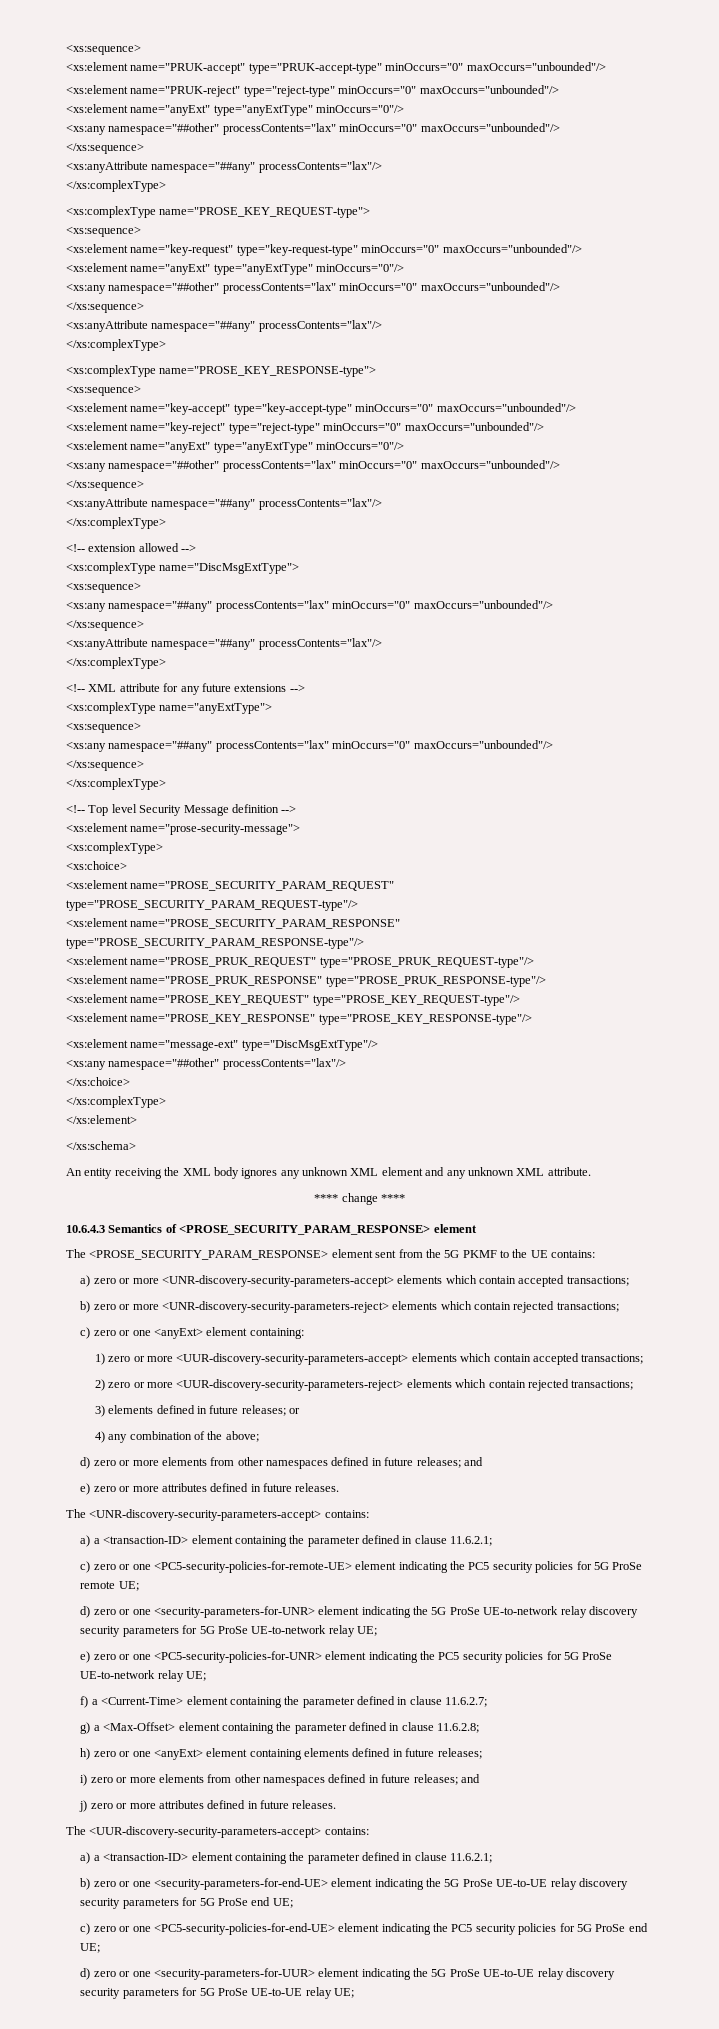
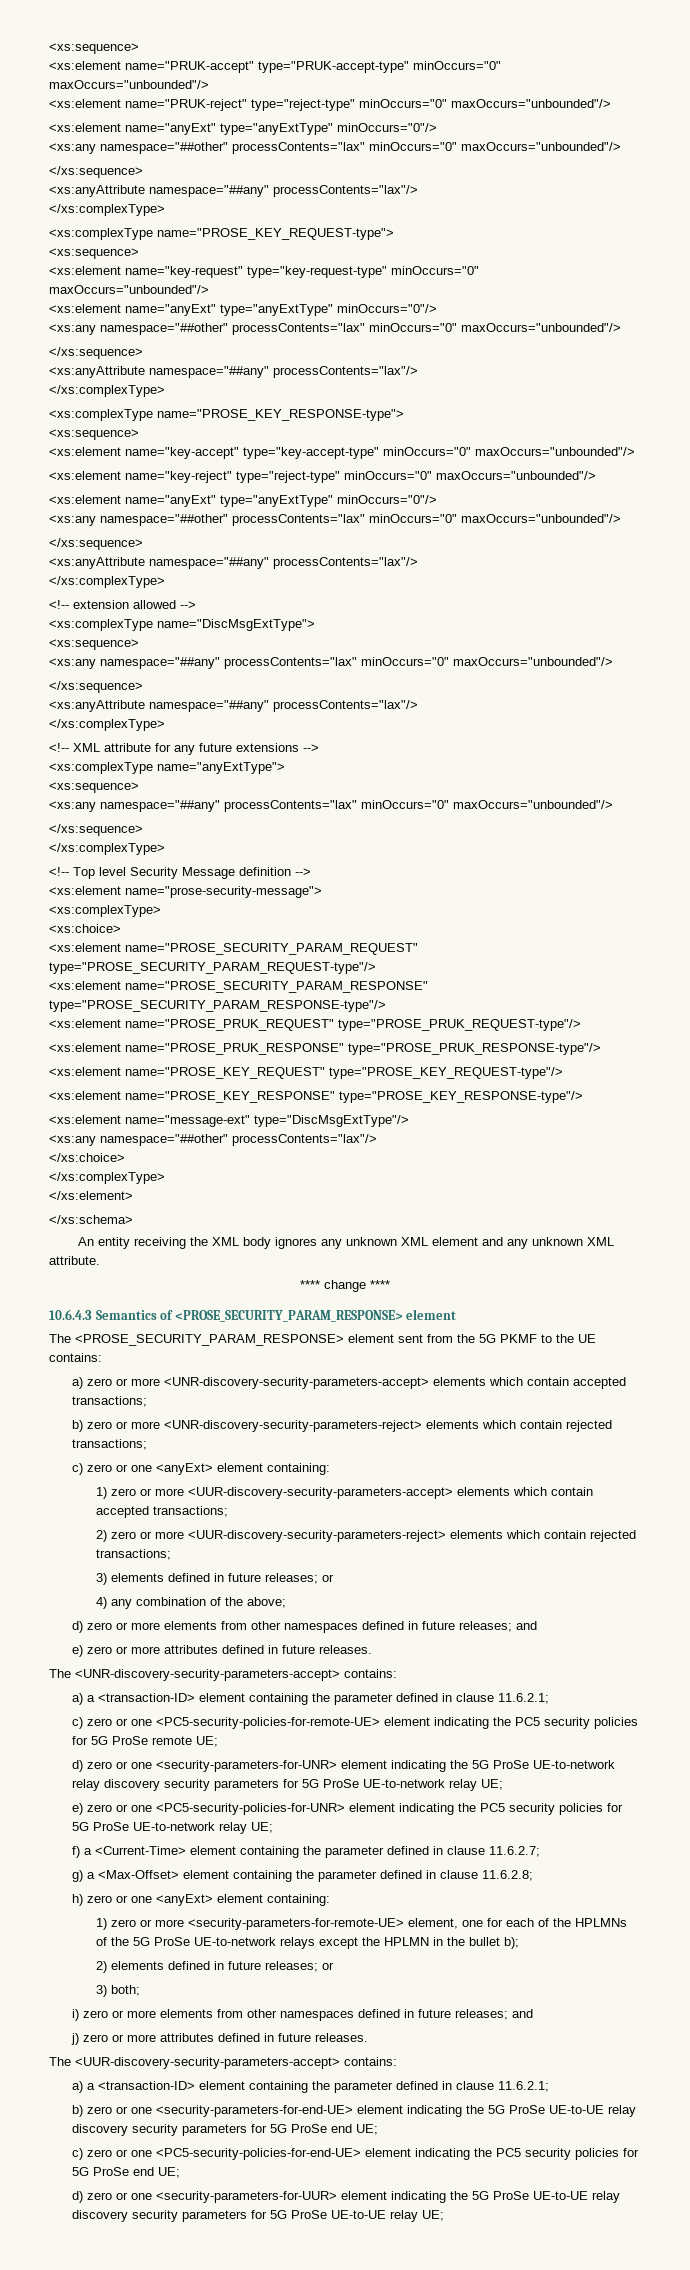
[249,1748,482,1760] containing elements defined in future releases; -> [267,1894,331,1906] [95,1918,627,1930] [95,1937,519,1949] [95,1961,334,1973] [95,1985,140,1997] containing: // 1) zero or more <security-parameters-for-remote-UE> element, one for each of the HPLMNs of the 5G ProSe UE-to-network relays except the HPLMN in the bullet b); // 2) elements defined in future releases; or // 3) both;

